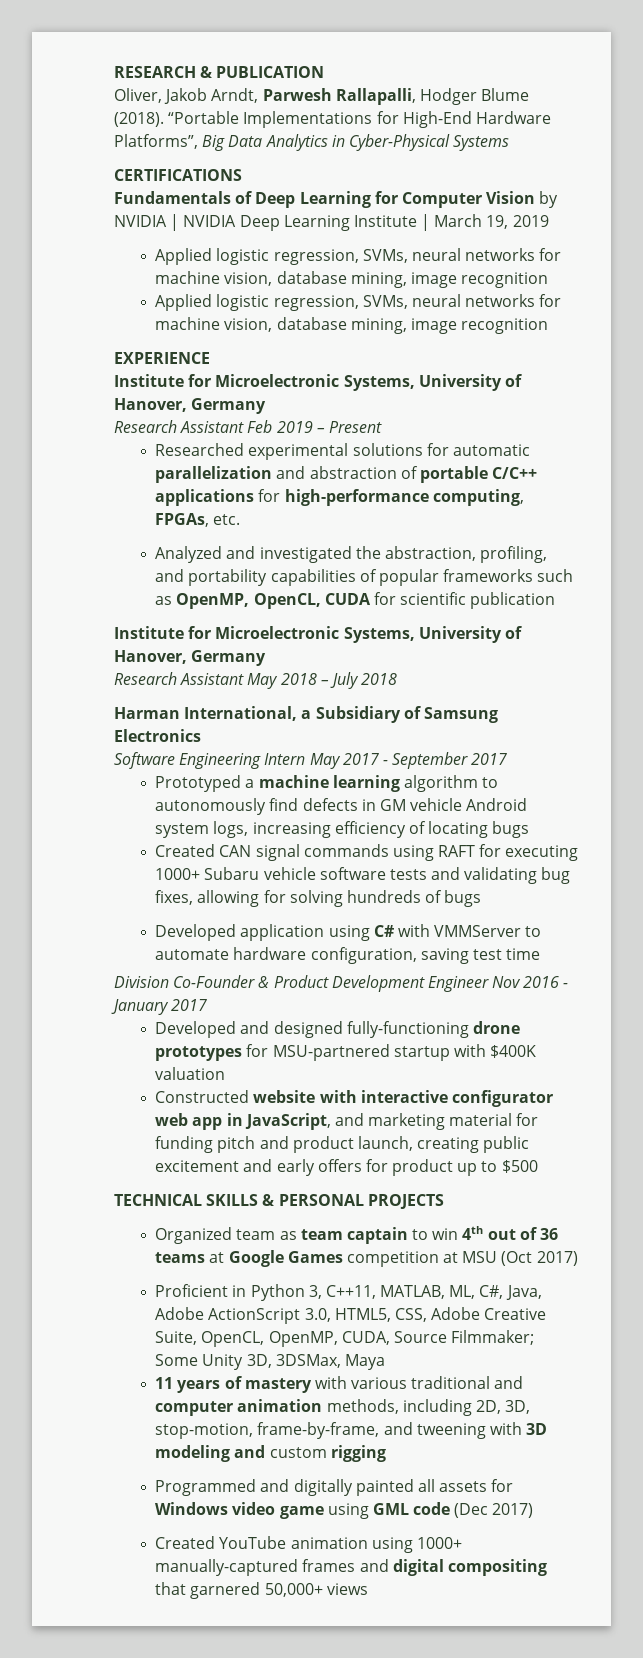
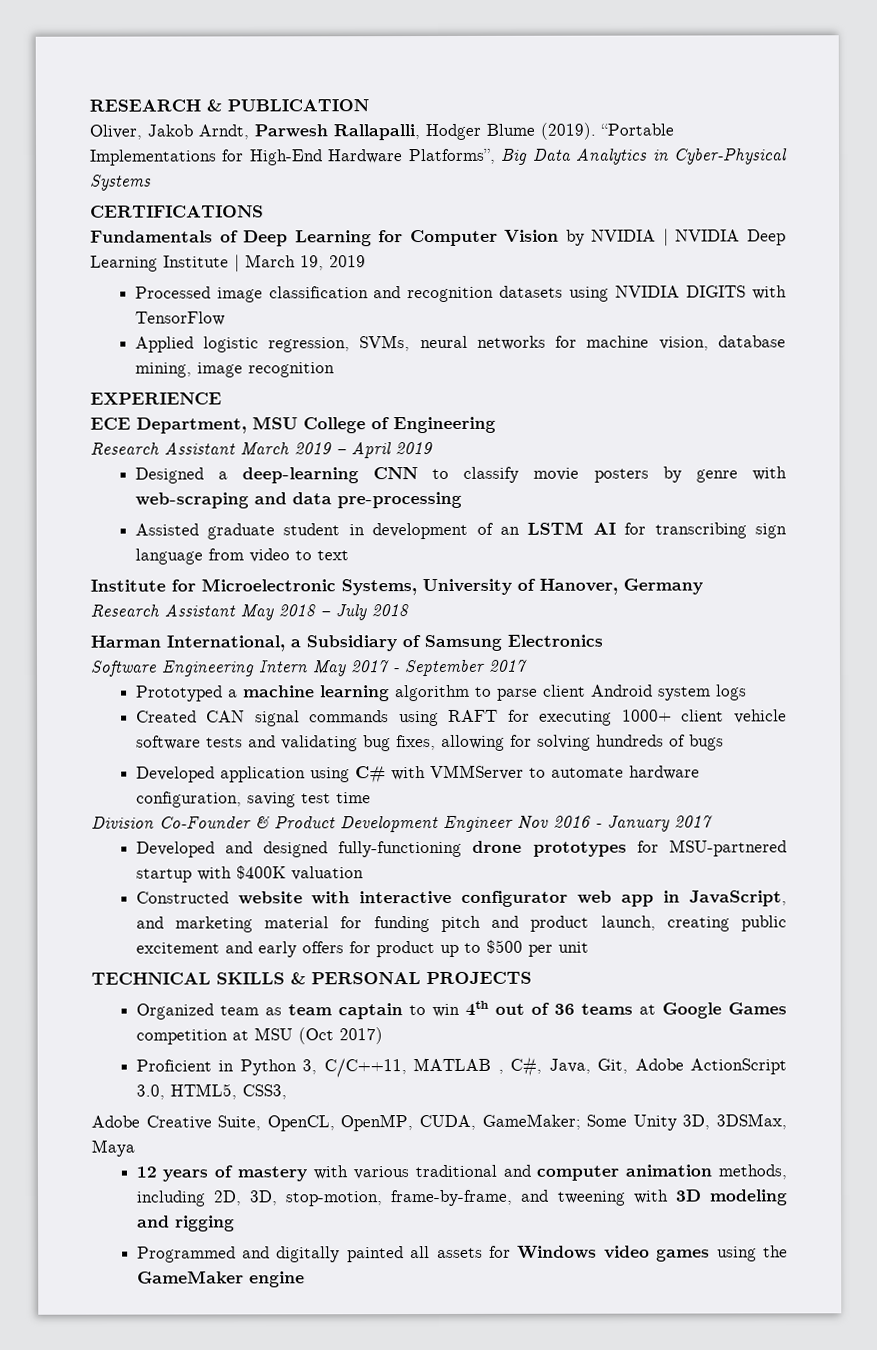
[114,112,164,127] (2018). -> [540,122,596,140] (2019).
[155,248,562,265] [155,271,549,288] Applied logistic regression, SVMs, neural networks for machine vision, database mining, image recognition -> [134,285,788,303] [134,311,225,326] Processed image classification and recognition datasets using NVIDIA DIGITS with TensorFlow
[114,374,522,391] [114,398,267,414] [114,420,273,433] Institute for Microelectronic Systems, University of Hanover, Germany // Research Assistant Feb -> [90,416,496,434] [90,442,290,456] ECE Department, MSU College of Engineering // Research Assistant March
[328,421,382,433] [155,443,530,460] [155,466,538,483] [155,489,524,506] [155,513,241,527] [155,546,548,563] [155,569,574,586] [155,592,556,609] Present // Researched experimental solutions for automatic parallelization and abstraction of portable C/C++ applications for high-performance computing, FPGAs, etc. // Analyzed and investigated the abstraction, profiling, and portability capabilities of popular frameworks such as OpenMP, OpenCL, CUDA for scientific publication -> [351,442,433,459] [134,466,787,484] [134,491,462,509] [134,521,787,540] [134,548,349,565] April 2019 // Designed a deep-learning CNN to classify movie posters by genre with web-scraping and data pre-processing // Assisted graduate student in development of an LSTM AI for transcribing sign language from video to text
[155,798,528,815] [155,821,530,838] autonomously find defects in GM vehicle Android system logs, increasing efficiency of locating bugs -> [496,684,747,701] parse client Android system logs
[204,867,260,880] Subaru -> [681,709,725,722] client
(538, 1166) none -> [527,941,589,957] per unit
[325,1285,476,1299] C++11, MATLAB, ML, -> [323,1057,504,1078] C/C++11, MATLAB ,
(542, 1292) none -> [597,1058,629,1074] Git,
[394,1308,427,1322] CSS, -> [241,1084,287,1100] CSS3, //
[393,1330,535,1345] Source Filmmaker; -> [481,1113,581,1130] GameMaker;
[155,1377,174,1389] 11 -> [135,1166,157,1178] 12
[269,1447,327,1458] custom -> (170, 1221) none
[279,1502,534,1519] [155,1536,462,1553] [155,1559,547,1576] [155,1582,368,1599] game using GML code (Dec 2017) // Created YouTube animation using 1000+ manually-captured frames and digital compositing that garnered 50,000+ views -> [656,1245,788,1262] [136,1270,305,1288] games using the GameMaker engine

